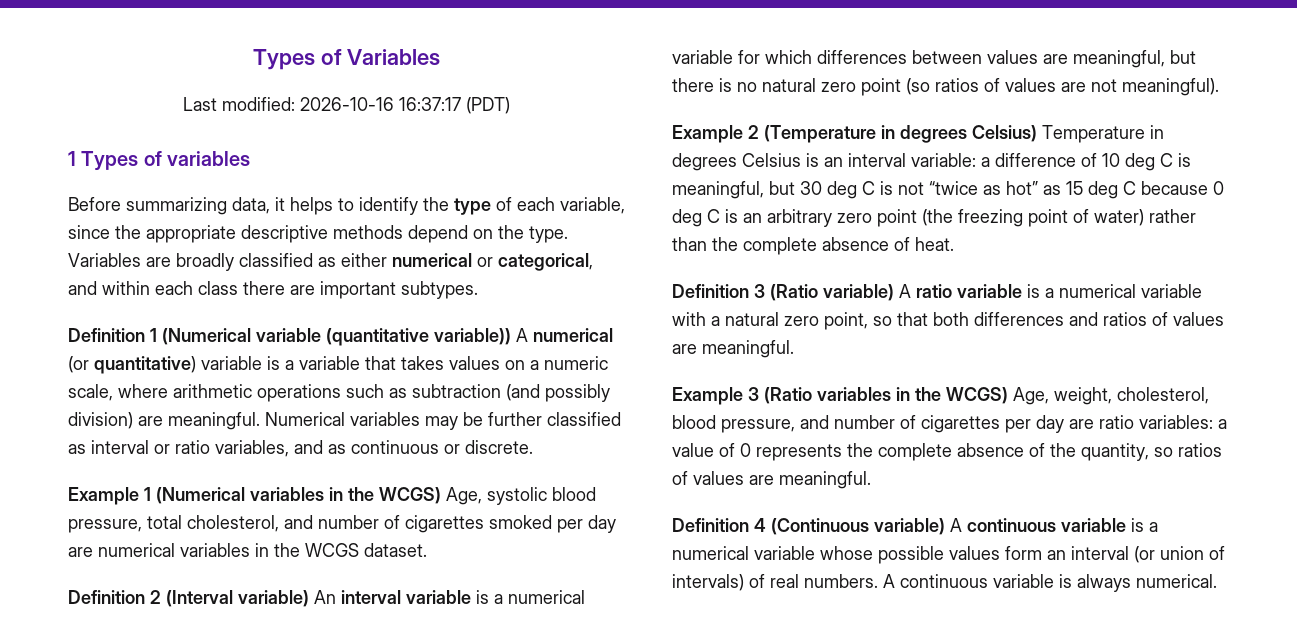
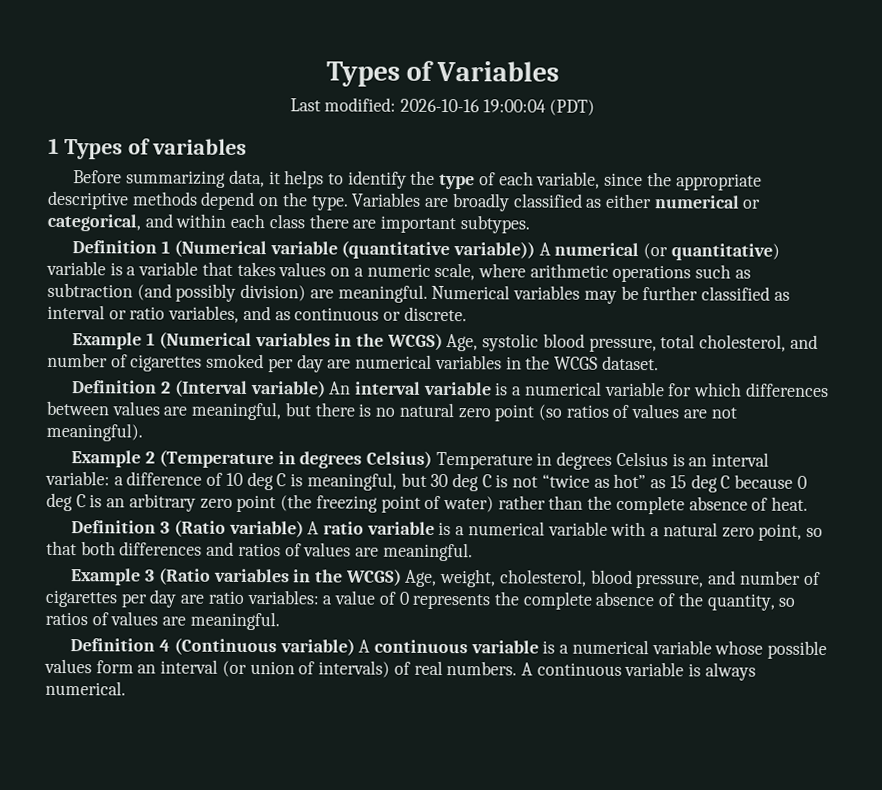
[399,97,461,111] 16:37:17 -> [482,99,546,113] 19:00:04

